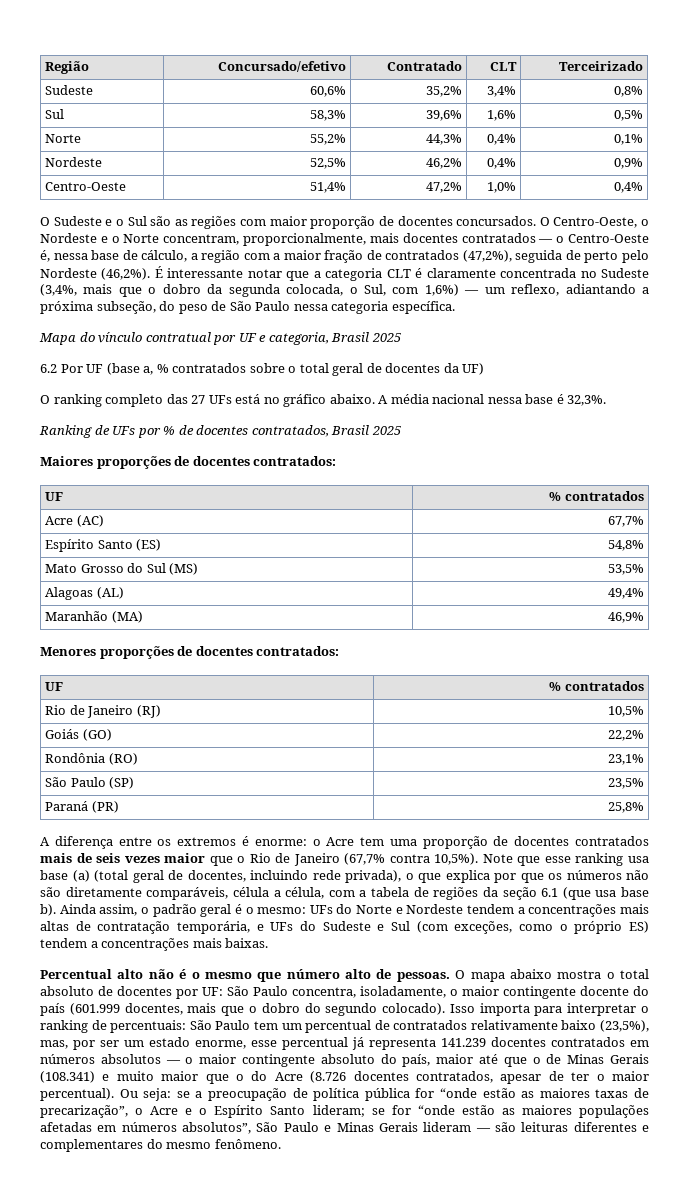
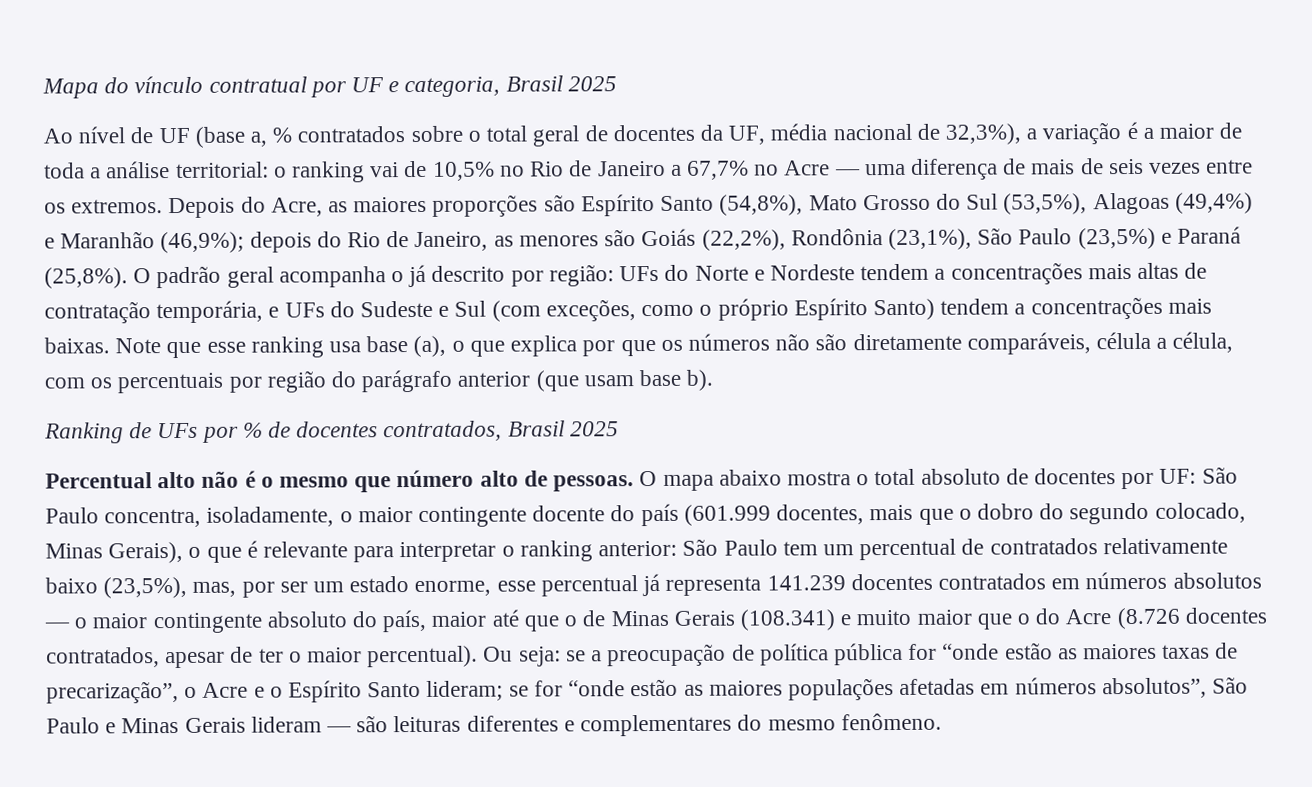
[45,61,90,74] [217,61,346,72] [386,61,462,71] [489,62,517,71] [558,61,643,71] [45,85,94,95] [309,86,346,97] [425,86,462,97] [486,86,516,97] [613,86,643,97] [45,109,65,119] [309,110,346,121] [425,110,462,121] [486,110,516,121] [613,110,643,121] [45,134,82,143] [309,134,346,145] [425,134,462,145] [486,134,516,145] [613,134,643,145] [45,157,103,167] [309,158,346,169] [425,158,462,169] [486,158,516,169] [613,158,643,169] [45,182,127,191] [309,182,346,193] [425,182,462,193] [486,182,516,193] [613,182,643,193] [40,216,649,229] [40,233,649,246] [40,250,649,263] [40,266,649,281] [40,284,649,297] [40,301,455,314] Região | Concursado/efetivo | Contratado | CLT | Terceirizado // Sudeste | 60,6% | 35,2% | 3,4% | 0,8% // Sul | 58,3% | 39,6% | 1,6% | 0,5% // Norte | 55,2% | 44,3% | 0,4% | 0,1% // Nordeste | 52,5% | 46,2% | 0,4% | 0,9% // Centro-Oeste | 51,4% | 47,2% | 1,0% | 0,4% // O Sudeste e o Sul são as regiões com maior proporção de docentes concursados. O Centro-Oeste, o Nordeste e o Norte concentram, proporcionalmente, mais docentes contratados — o Centro-Oeste é, nessa base de cálculo, a região com a maior fração de contratados (47,2%), seguida de perto pelo Nordeste (46,2%). É interessante notar que a categoria CLT é claramente concentrada no Sudeste (3,4%, mais que o dobro da segunda colocada, o Sul, com 1,6%) — um reflexo, adiantando a próxima subseção, do peso de São Paulo nessa categoria específica. // -> (42, 88) none
[40,364,83,373] 6.2 Por -> [43,126,154,144] Ao nível de
[462,363,485,375] [40,394,607,407] [39,425,401,438] [40,456,337,469] [45,492,64,501] [549,491,644,501] [45,515,104,527] [607,516,644,527] [45,539,162,552] [607,540,644,551] [45,563,199,575] [607,564,644,575] [45,587,124,600] [607,588,644,599] [45,611,143,623] [607,612,644,623] [40,646,340,659] [45,682,64,691] [549,681,644,691] [45,705,161,718] [607,706,644,717] [45,729,112,741] [607,730,644,741] [45,753,138,765] [607,754,644,765] [45,777,135,789] [607,778,644,789] [45,801,119,813] [607,802,644,813] [40,836,649,849] [40,853,650,866] [40,870,649,883] [40,887,649,900] [40,904,307,917] UF) // O ranking completo das 27 UFs está no gráfico abaixo. A média nacional nessa base é 32,3%. // Ranking de UFs por % de docentes contratados, Brasil 2025 // Maiores proporções de docentes contratados: // UF | % contratados // Acre (AC) | 67,7% // Espírito Santo (ES) | 54,8% // Mato Grosso do Sul (MS) | 53,5% // Alagoas (AL) | 49,4% // Maranhão (MA) | 46,9% // Menores proporções de docentes contratados: // UF | % contratados // Rio de Janeiro (RJ) | 10,5% // Goiás (GO) | 22,2% // Rondônia (RO) | 23,1% // São Paulo (SP) | 23,5% // Paraná (PR) | 25,8% // A diferença entre os extremos é enorme: o Acre tem uma proporção de docentes contratados mais de seis vezes maior que o Rio de Janeiro (67,7% contra 10,5%). Note que esse ranking usa base (a) (total geral de docentes, incluindo rede privada), o que explica por que os números não são diretamente comparáveis, célula a célula, com a tabela de regiões da seção 6.1 (que usa base b). Ainda assim, o padrão geral é o mesmo: -> [728,121,1243,145] [44,158,1254,183] [44,192,1253,219] [44,226,1241,254] [44,264,614,289] UF, média nacional de 32,3%), a variação é a maior de toda a análise territorial: o ranking vai de 10,5% no Rio de Janeiro a 67,7% no Acre — uma diferença de mais de seis vezes entre os extremos. Depois do Acre, as maiores proporções são Espírito Santo (54,8%), Mato Grosso do Sul (53,5%), Alagoas (49,4%) e Maranhão (46,9%); depois do Rio de Janeiro, as menores são Goiás (22,2%), Rondônia (23,1%), São Paulo (23,5%) e Paraná (25,8%). O padrão geral acompanha o já descrito por região:
[629,921,649,933] ES) -> [793,298,935,321] Espírito Santo)
(269, 943) none -> [115,331,1234,359] [44,369,714,394] [44,420,619,444] Note que esse ranking usa base (a), o que explica por que os números não são diretamente comparáveis, célula a célula, com os percentuais por região do parágrafo anterior (que usam base b). // Ranking de UFs por % de docentes contratados, Brasil 2025
[382,1003,530,1016] colocado). Isso importa -> [1154,502,1246,523] [45,540,349,564] colocado, Minas Gerais), o que é relevante
[91,1020,187,1033] de percentuais: -> [598,540,678,557] anterior:

